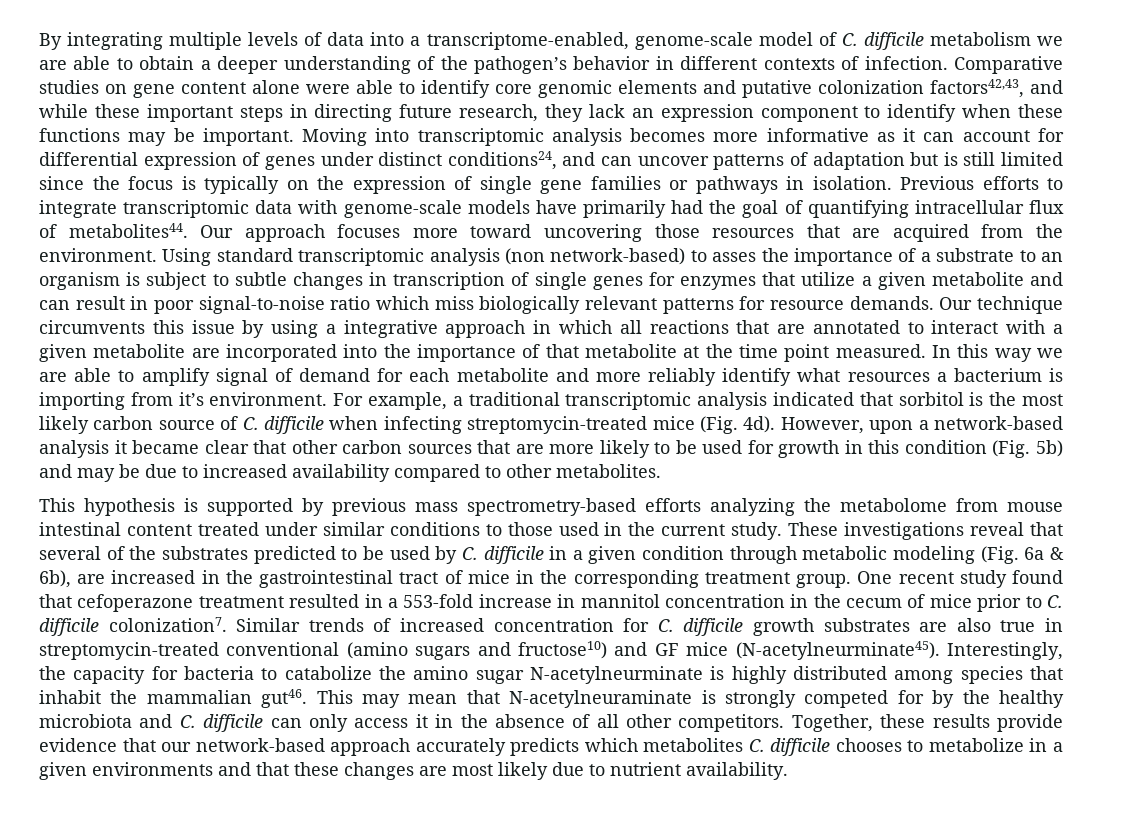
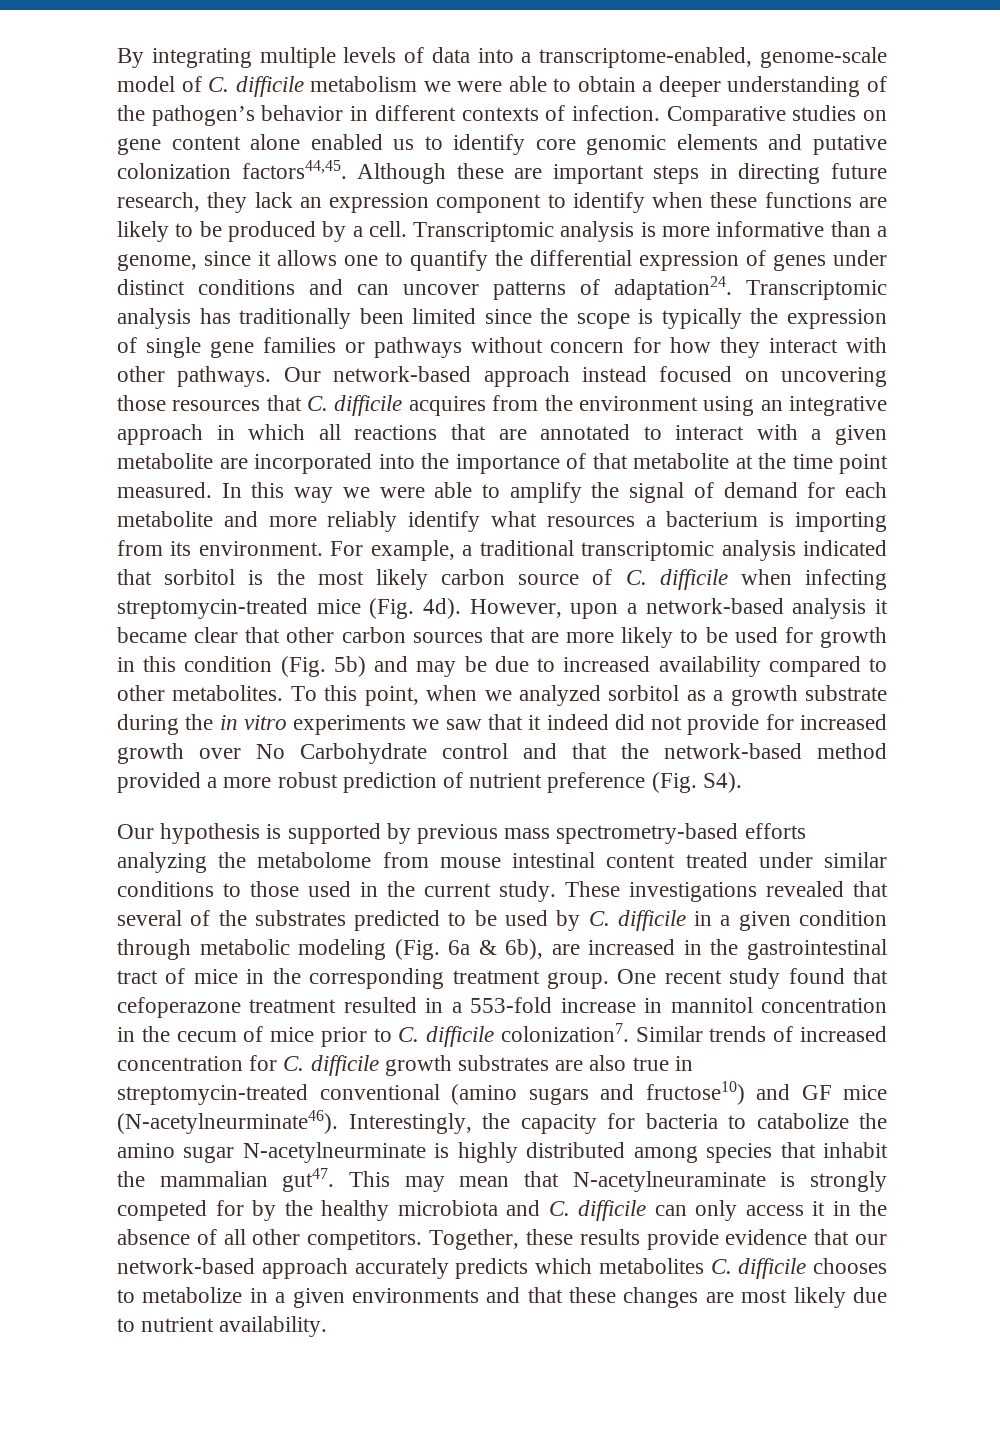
[39,60,67,70] are -> [457,81,503,92] were
[306,80,393,94] were able -> [310,134,415,150] enabled us
[930,79,1063,98] [39,104,140,118] factors42,43, and while these -> [241,160,543,184] factors44,45. Although these are
[128,128,1064,146] may be important. Moving into transcriptomic analysis becomes more informative as it can account for -> [858,197,887,208] [117,221,887,242] [117,250,523,271] are likely to be produced by a cell. Transcriptomic analysis is more informative than a genome, since it allows one to quantify the
[447,151,557,170] conditions24, -> [198,279,295,295] conditions
[812,152,996,170] adaptation but is still -> [614,276,887,300] [117,308,404,329] adaptation24. Transcriptomic analysis has traditionally been
[128,176,173,190] focus -> [576,313,630,329] scope
[286,180,309,190] on -> (742, 318) none
[786,176,1063,190] [39,200,1064,218] [39,223,1063,242] [39,248,1063,266] [39,272,1063,290] [39,296,1063,314] [39,320,336,338] in isolation. Previous efforts to integrate transcriptomic data with genome-scale models have primarily had the goal of quantifying intracellular flux of metabolites44. Our approach focuses more toward uncovering those resources that are acquired from the environment. Using standard transcriptomic analysis (non network-based) to asses the importance of a substrate to an organism is subject to subtle changes in transcription of single genes for enzymes that utilize a given metabolite and can result in poor signal-to-noise ratio which miss biologically relevant patterns for resource demands. Our technique circumvents this issue by using a -> [470,337,887,358] [117,366,887,387] [117,395,783,416] without concern for how they interact with other pathways. Our network-based approach instead focused on uncovering those resources that C. difficile acquires from the environment using an
[39,372,67,382] are -> [379,487,425,498] were
(210, 377) none -> [591,482,620,498] the
[178,392,204,406] it’s -> [170,541,192,556] its
[39,498,75,512] // This -> [290,685,887,706] [117,714,888,735] [117,743,887,764] [117,772,742,793] [117,824,154,839] To this point, when we analyzed sorbitol as a growth substrate during the in vitro experiments we saw that it indeed did not provide for increased growth over No Carbohydrate control and that the network-based method provided a more robust prediction of nutrient preference (Fig. S4). // Our
[970,522,1025,536] reveal -> [766,881,844,897] revealed
[735,641,940,660] (N-acetylneurminate45). -> [117,1110,338,1134] (N-acetylneurminate46).
[261,689,308,708] gut46. -> [282,1168,335,1192] gut47.

